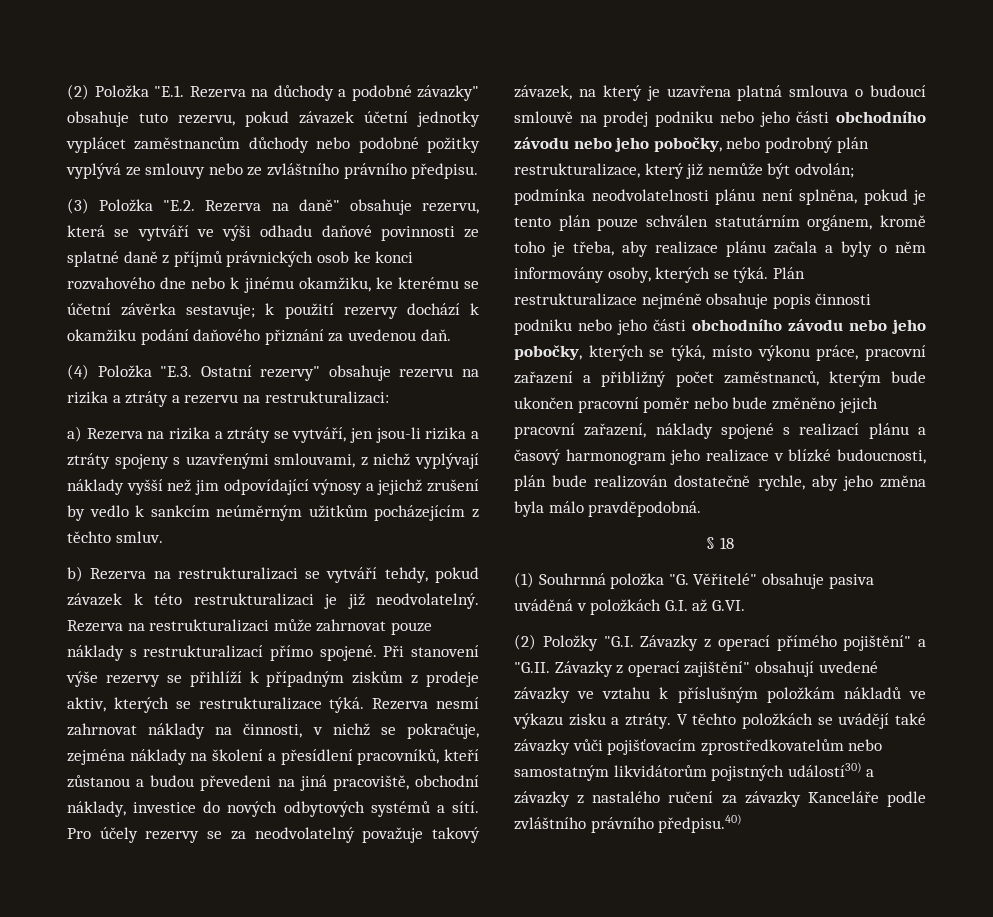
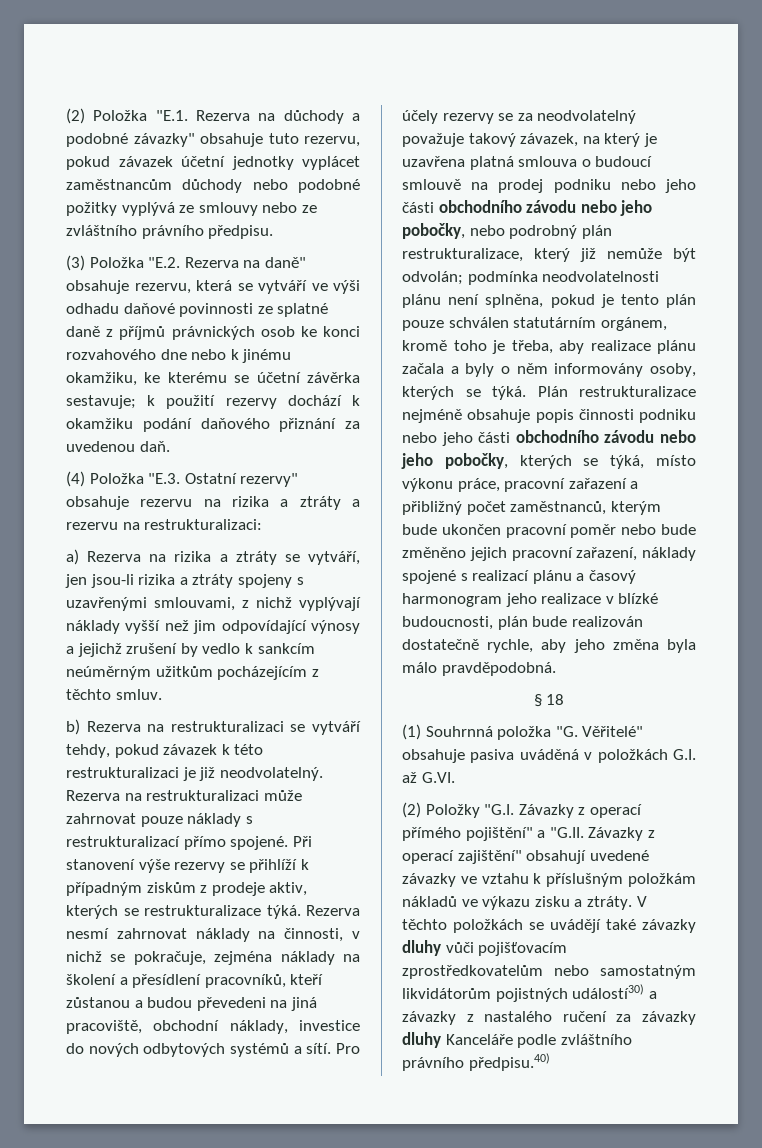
(570, 747) none -> [402,940,441,956] dluhy
(801, 799) none -> [402,1032,441,1048] dluhy

